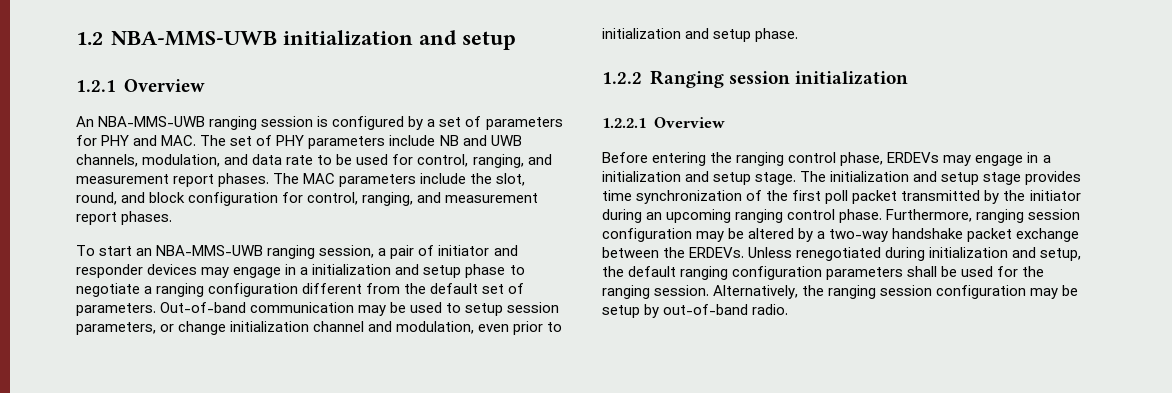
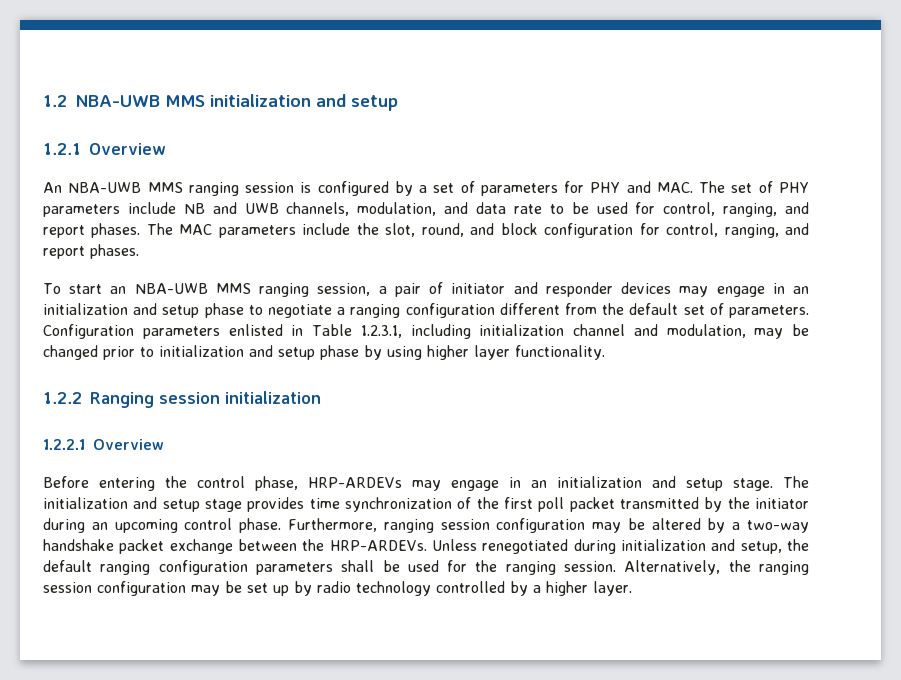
[110,31,277,46] NBA-MMS-UWB -> [75,95,205,107] NBA-UWB MMS
[98,116,206,127] NBA-MMS-UWB -> [68,182,183,193] NBA-UWB MMS
[76,174,169,184] measurement -> (809, 208) none
[445,193,539,203] measurement -> (809, 229) none
[156,245,264,256] NBA-MMS-UWB -> [134,283,251,294] NBA-UWB MMS
[300,267,309,275] a -> [793,286,810,294] an
[160,302,560,316] [76,321,227,335] Out-of-band communication may be used to setup session parameters, or change -> [43,324,471,339] Configuration parameters enlisted in Table 1.2.3.1, including
[478,324,510,332] even -> [754,324,810,339] [43,345,98,360] may be changed
[755,28,799,42] phase. -> [320,345,605,360] phase by using higher layer functionality.
[736,152,785,166] ranging -> (187, 482) none
[887,152,1051,166] ERDEVs may engage in a -> [308,477,547,491] HRP-ARDEVs may engage in an
[735,209,784,223] ranging -> (178, 526) none
[689,247,745,258] ERDEVs. -> [329,540,427,551] HRP-ARDEVs.
[602,304,789,318] setup by out-of-band radio. -> [247,581,632,596] set up by radio technology controlled by a higher layer.

